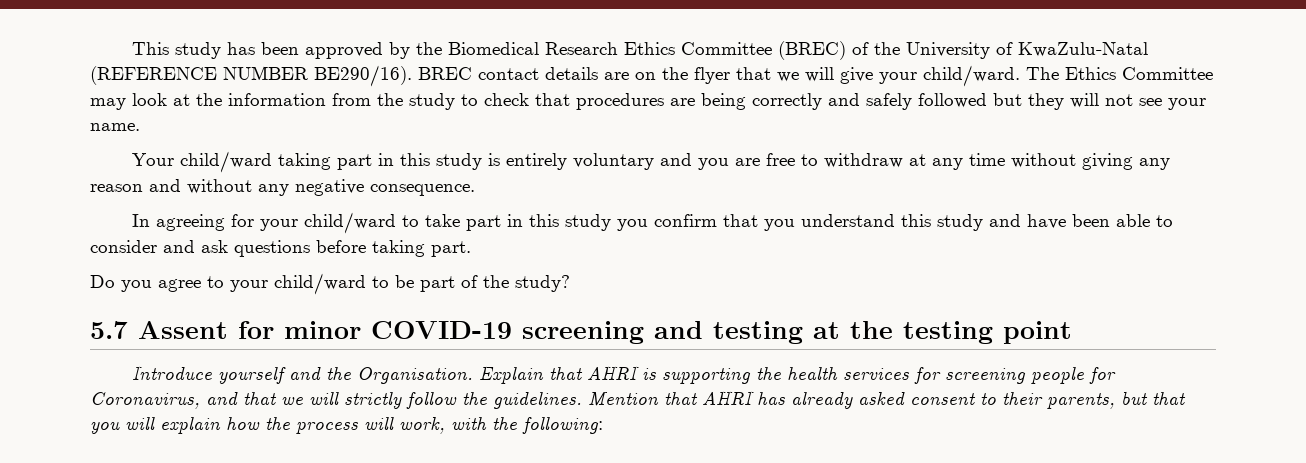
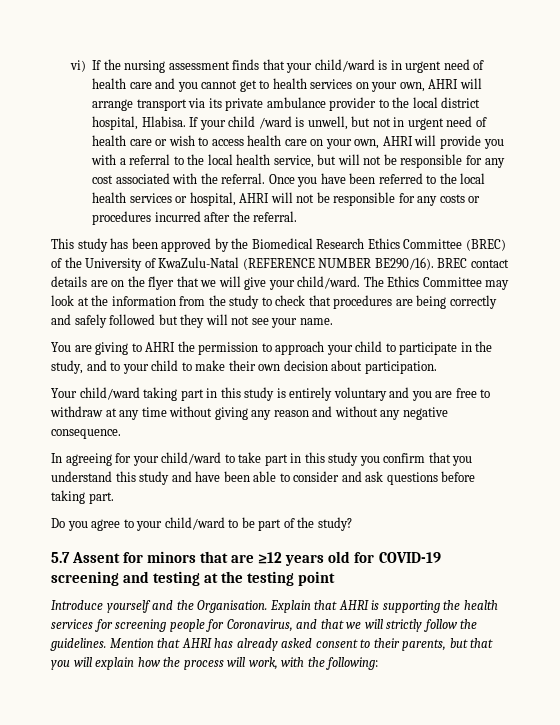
(132, 48) none -> [69,59,485,73] [92,78,482,92] [92,97,481,111] [92,116,487,130] [92,135,504,149] [91,154,505,168] [92,173,486,187] [92,192,481,206] [92,211,298,225] vi) If the nursing assessment finds that your child/ward is in urgent need of health care and you cannot get to health services on your own, AHRI will arrange transport via its private ambulance provider to the local district hospital, Hlabisa. If your child /ward is unwell, but not in urgent need of health care or wish to access health care on your own, AHRI will provide you with a referral to the local health service, but will not be responsible for any cost associated with the referral. Once you have been referred to the local health services or hospital, AHRI will not be responsible for any costs or procedures incurred after the referral. //
(140, 127) none -> [51,341,493,355] [51,360,437,374] // You are giving to AHRI the permission to approach your child to participate in the study, and to your child to make their own decision about participation.
[284,321,361,339] minor -> [147,551,375,566] minors that are ≥12 years old for

